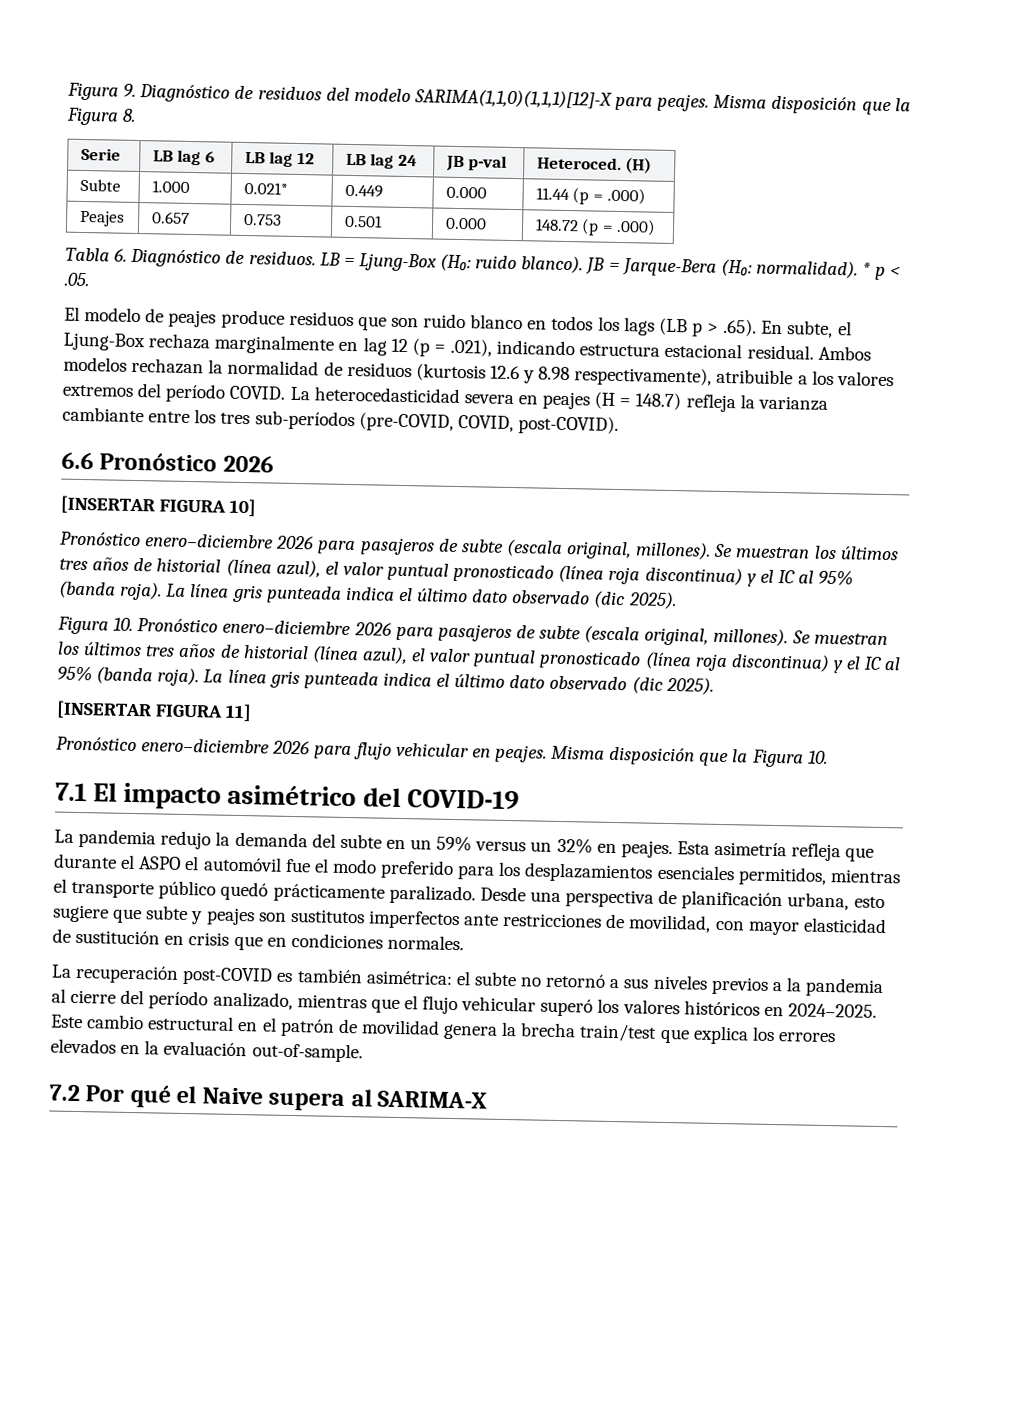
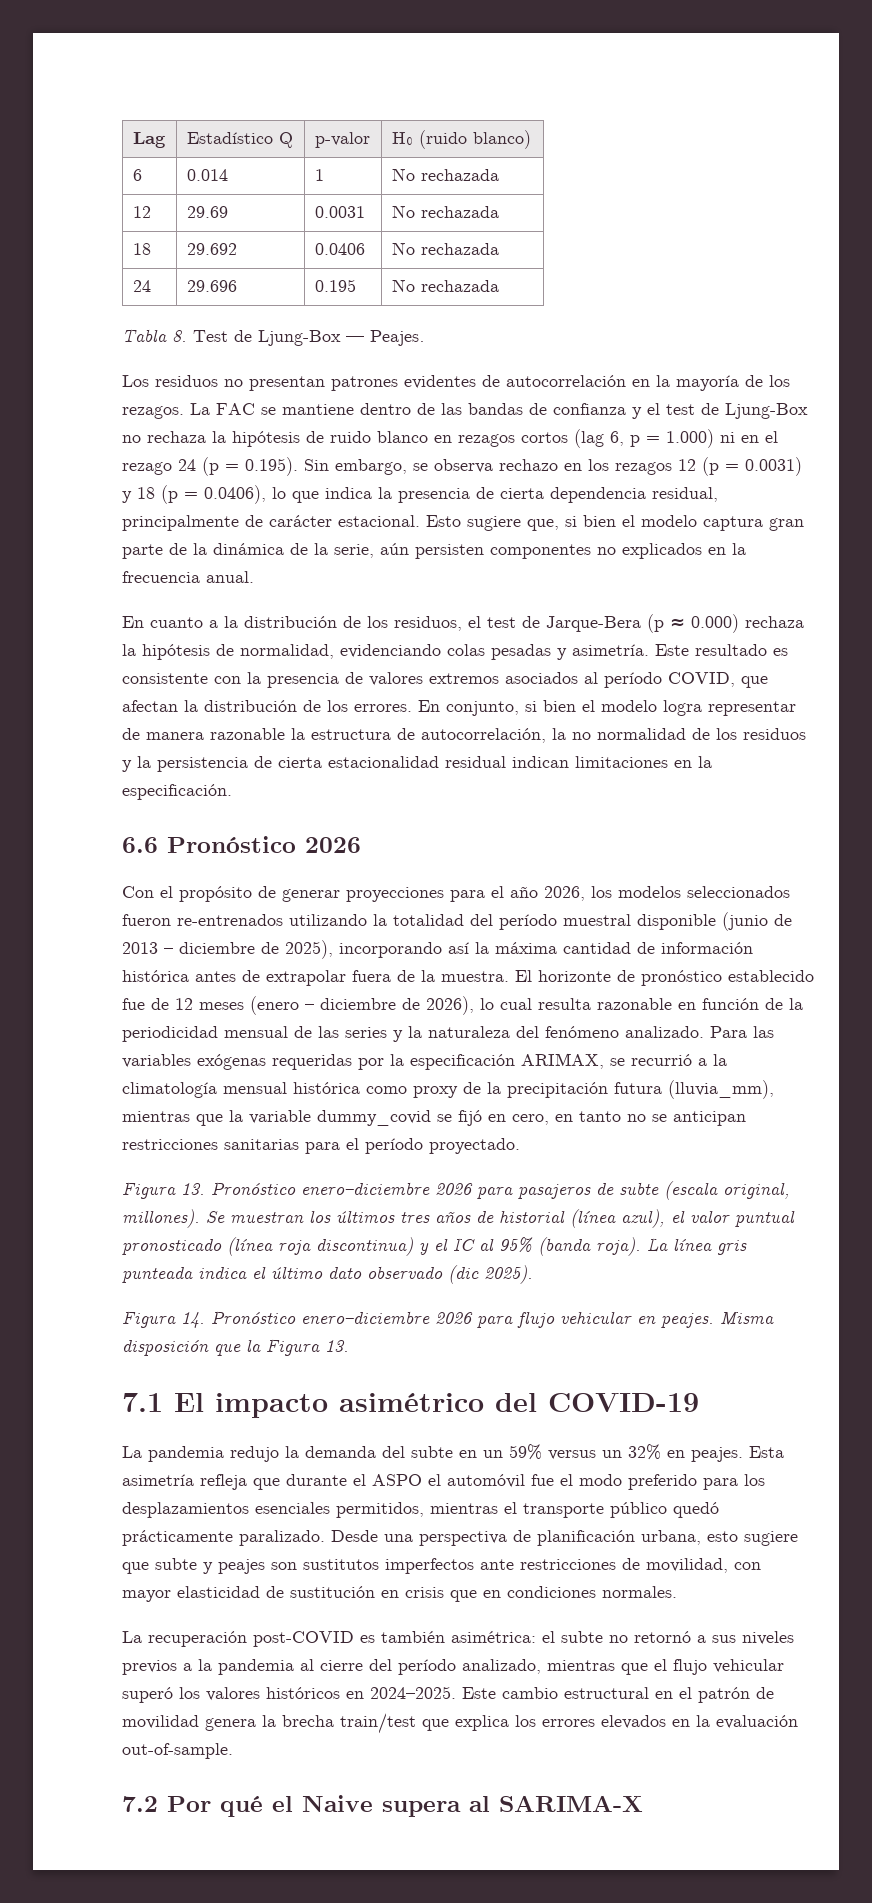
[67,82,911,116] [66,107,137,126] [80,147,121,161] [152,149,215,166] [244,151,315,167] [345,153,417,169] [445,155,508,172] [536,156,653,174] [79,178,121,192] [151,180,190,193] [243,181,288,195] [344,184,383,198] [445,186,487,199] [535,187,646,205] [78,210,125,227] [151,211,190,224] [243,213,282,226] [344,214,383,228] [444,217,487,230] [534,218,656,236] [65,247,902,280] [64,272,90,287] [64,306,852,338] [63,332,871,361] [63,356,894,387] [62,383,828,413] [62,406,619,435] [61,451,274,473] [60,495,257,517] Figura 9. Diagnóstico de residuos del modelo SARIMA(1,1,0)(1,1,1)[12]-X para peajes. Misma disposición que la Figura 8. // Serie | LB lag 6 | LB lag 12 | LB lag 24 | JB p-val | Heteroced. (H) // Subte | 1.000 | 0.021* | 0.449 | 0.000 | 11.44 (p = .000) // Peajes | 0.657 | 0.753 | 0.501 | 0.000 | 148.72 (p = .000) // Tabla 6. Diagnóstico de residuos. LB = Ljung-Box (H₀: ruido blanco). JB = Jarque-Bera (H₀: normalidad). * p < .05. // El modelo de peajes produce residuos que son ruido blanco en todos los lags (LB p > .65). En subte, el Ljung-Box rechaza marginalmente en lag 12 (p = .021), indicando estructura estacional residual. Ambos modelos rechazan la normalidad de residuos (kurtosis 12.6 y 8.98 respectivamente), atribuible a los valores extremos del período COVID. La heterocedasticidad severa en peajes (H = 148.7) refleja la varianza cambiante entre los tres sub-períodos (pre-COVID, COVID, post-COVID). // 6.6 Pronóstico 2026 // [INSERTAR FIGURA 10] // -> [132,132,166,148] [186,132,293,148] [314,132,370,148] [391,130,531,149] [132,169,142,181] [186,169,228,181] [314,169,324,181] [391,168,499,181] [132,206,151,218] [186,206,228,218] [314,206,365,218] [391,205,499,218] [132,243,151,255] [186,243,237,255] [314,243,365,255] [391,242,499,255] [132,280,151,292] [186,280,237,292] [314,279,356,292] [391,279,499,292] [122,329,425,346] [122,375,790,391] [122,403,808,419] [122,429,778,448] [122,457,802,476] [122,485,718,504] [122,515,804,531] [122,543,746,559] [122,571,254,583] [122,614,804,633] [122,644,788,660] [122,672,768,688] [122,700,796,716] [122,728,806,743] [122,756,712,772] [122,784,232,800] [122,836,361,853] [122,886,790,902] [122,912,792,931] [122,940,753,959] [122,970,814,986] [122,996,803,1015] [122,1026,774,1042] [122,1053,727,1070] [122,1080,774,1099] [122,1110,746,1126] [122,1138,520,1154] [122,1182,205,1199] Lag | Estadístico Q | p-valor | H₀ (ruido blanco) // 6 | 0.014 | 1 | No rechazada // 12 | 29.69 | 0.0031 | No rechazada // 18 | 29.692 | 0.0406 | No rechazada // 24 | 29.696 | 0.195 | No rechazada // Tabla 8. Test de Ljung-Box — Peajes. // Los residuos no presentan patrones evidentes de autocorrelación en la mayoría de los rezagos. La FAC se mantiene dentro de las bandas de confianza y el test de Ljung-Box no rechaza la hipótesis de ruido blanco en rezagos cortos (lag 6, p = 1.000) ni en el rezago 24 (p = 0.195). Sin embargo, se observa rechazo en los rezagos 12 (p = 0.0031) y 18 (p = 0.0406), lo que indica la presencia de cierta dependencia residual, principalmente de carácter estacional. Esto sugiere que, si bien el modelo captura gran parte de la dinámica de la serie, aún persisten componentes no explicados en la frecuencia anual. // En cuanto a la distribución de los residuos, el test de Jarque-Bera (p ≈ 0.000) rechaza la hipótesis de normalidad, evidenciando colas pesadas y asimetría. Este resultado es consistente con la presencia de valores extremos asociados al período COVID, que afectan la distribución de los errores. En conjunto, si bien el modelo logra representar de manera razonable la estructura de autocorrelación, la no normalidad de los residuos y la persistencia de cierta estacionalidad residual indican limitaciones en la especificación. // 6.6 Pronóstico 2026 // Con el propósito de generar proyecciones para el año 2026, los modelos seleccionados fueron re-entrenados utilizando la totalidad del período muestral disponible (junio de 2013 – diciembre de 2025), incorporando así la máxima cantidad de información histórica antes de extrapolar fuera de la muestra. El horizonte de pronóstico establecido fue de 12 meses (enero – diciembre de 2026), lo cual resulta razonable en función de la periodicidad mensual de las series y la naturaleza del fenómeno analizado. Para las variables exógenas requeridas por la especificación ARIMAX, se recurrió a la climatología mensual histórica como proxy de la precipitación futura (lluvia_mm), mientras que la variable dummy_covid se fijó en cero, en tanto no se anticipan restricciones sanitarias para el período proyectado. // Figura 13.
[113,617,888,647] [57,641,902,674] [57,665,714,695] [56,700,253,722] 10. Pronóstico enero–diciembre 2026 para pasajeros de subte (escala original, millones). Se muestran los últimos tres años de historial (línea azul), el valor puntual pronosticado (línea roja discontinua) y el IC al 95% (banda roja). La línea gris punteada indica el último dato observado (dic 2025). // [INSERTAR FIGURA 11] // -> [181,1312,205,1328] 14.
[807,750,828,764] 10. -> [325,1340,349,1352] 13.

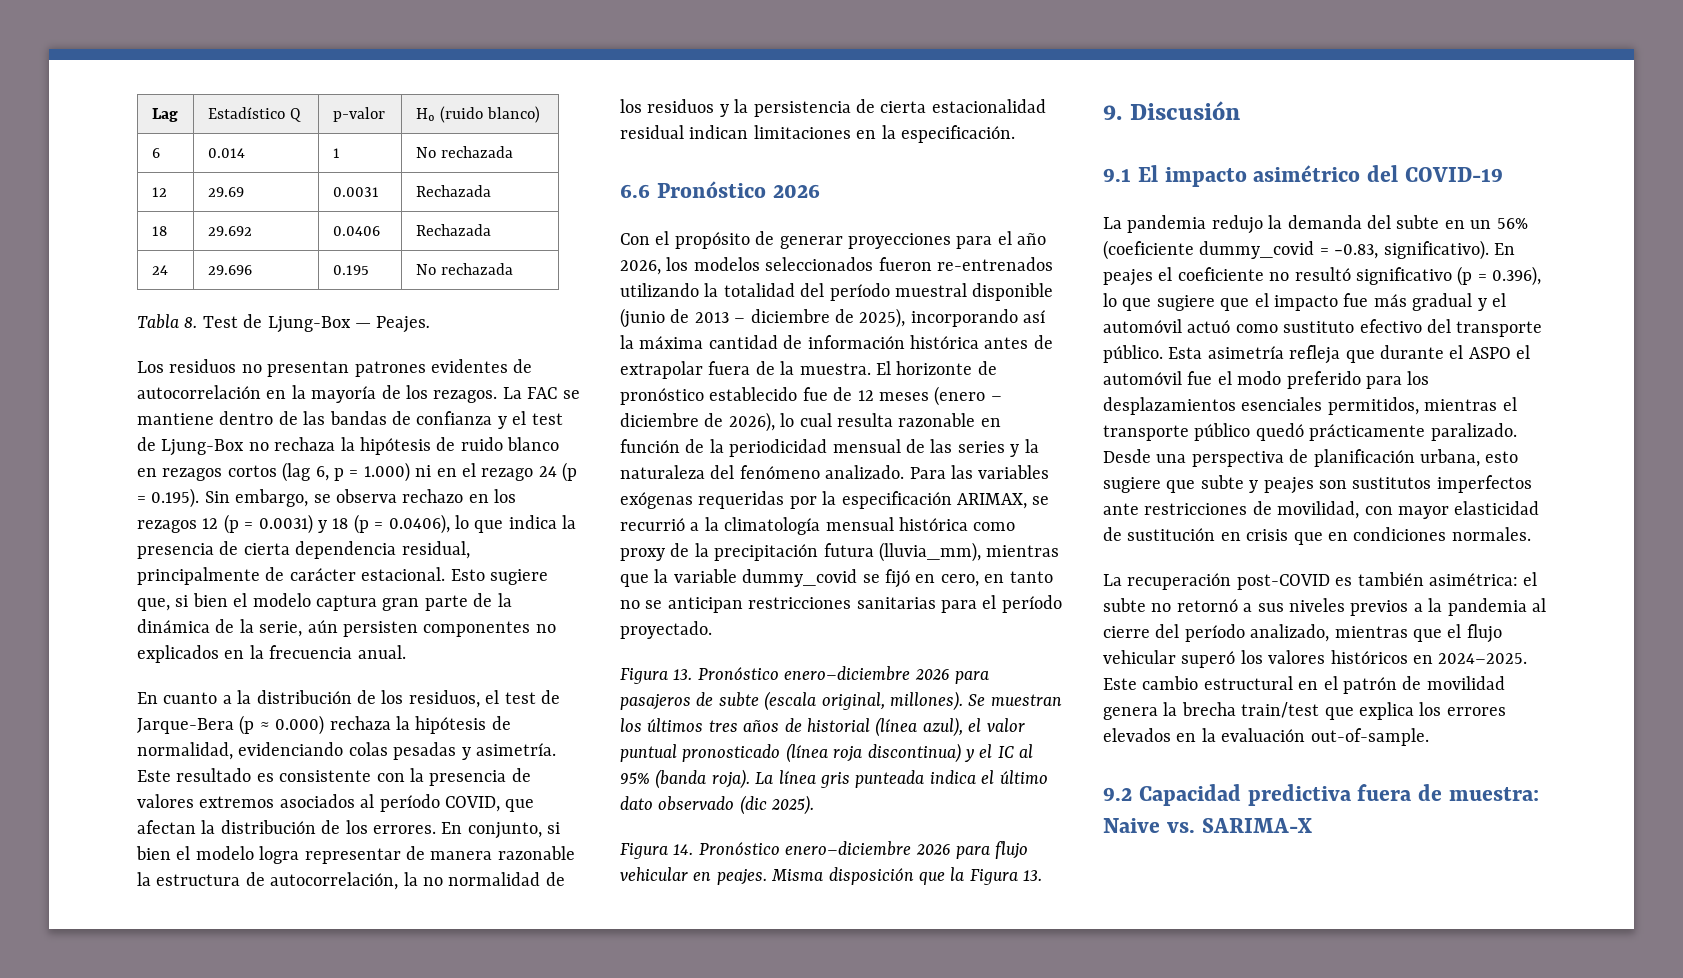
[391,205,499,218] No rechazada -> [415,185,491,197] Rechazada
[391,242,499,255] No rechazada -> [415,224,491,236] Rechazada
[122,1393,163,1412] 7.1 -> [1103,101,1240,120] [1103,168,1131,182] 9. Discusión // 9.1
[509,1444,743,1462] 59% versus un 32% en peajes. -> [1496,218,1528,229] [1103,240,1515,260] [1103,266,1542,286] [1103,293,1506,311] [1103,319,1543,337] [1103,345,1163,363] 56% (coeficiente dummy_covid = −0.83, significativo). En peajes el coeficiente no resultó significativo (p = 0.396), lo que sugiere que el impacto fue más gradual y el automóvil actuó como sustituto efectivo del transporte público.
[122,1795,490,1817] 7.2 Por qué el Naive supera al -> [1103,784,1539,806] [1103,818,1195,833] 9.2 Capacidad predictiva fuera de muestra: Naive vs.

